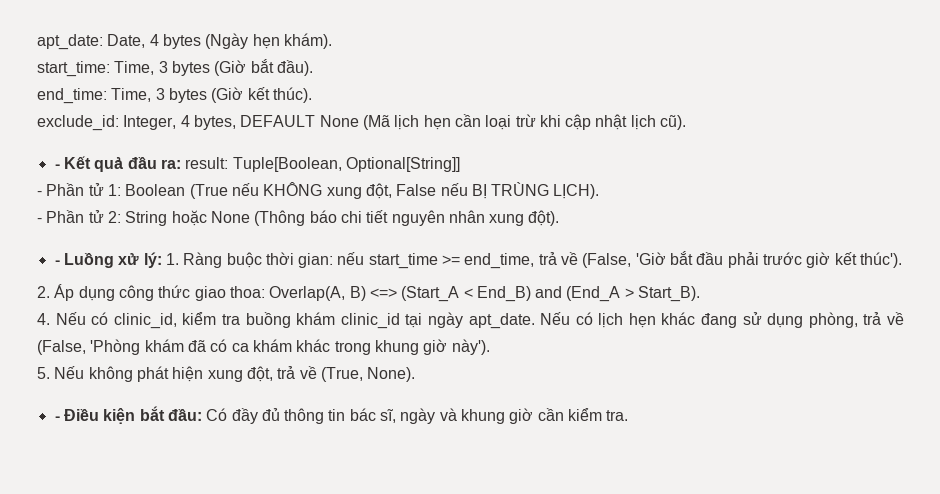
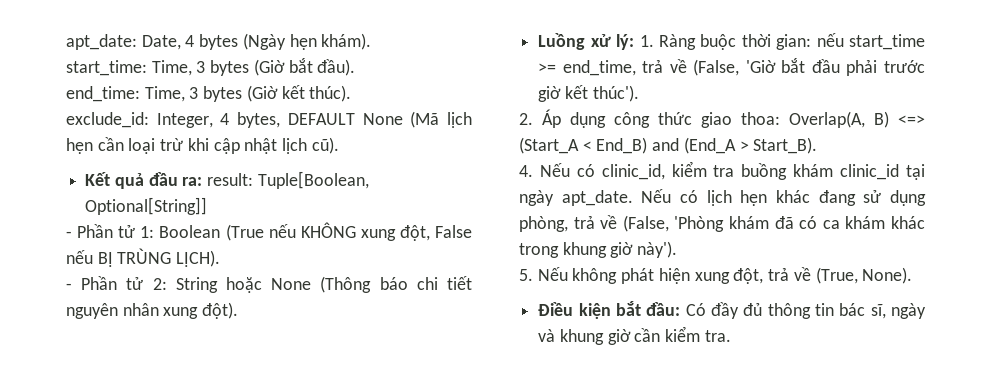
[54,164,60,169] - -> (339, 145) none
[54,260,60,265] - -> (239, 310) none
[54,416,60,421] - -> (913, 275) none

